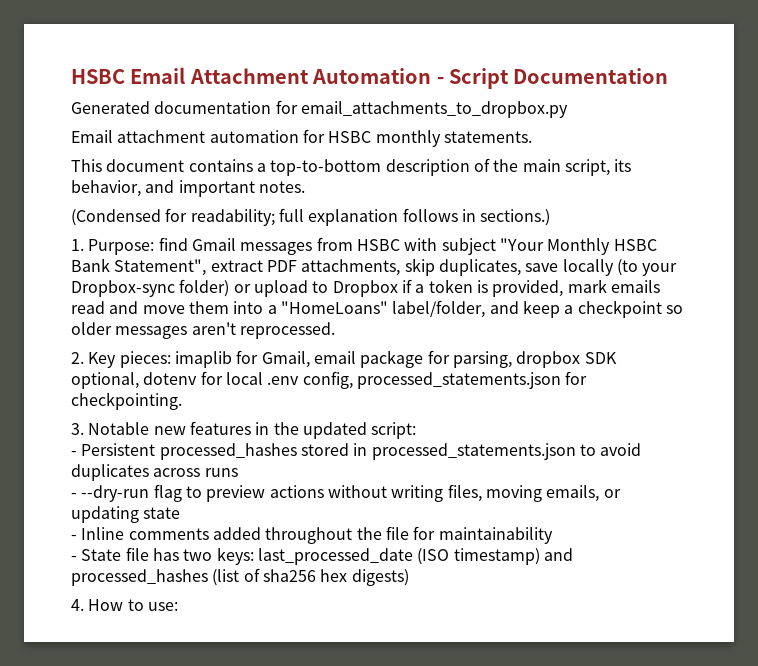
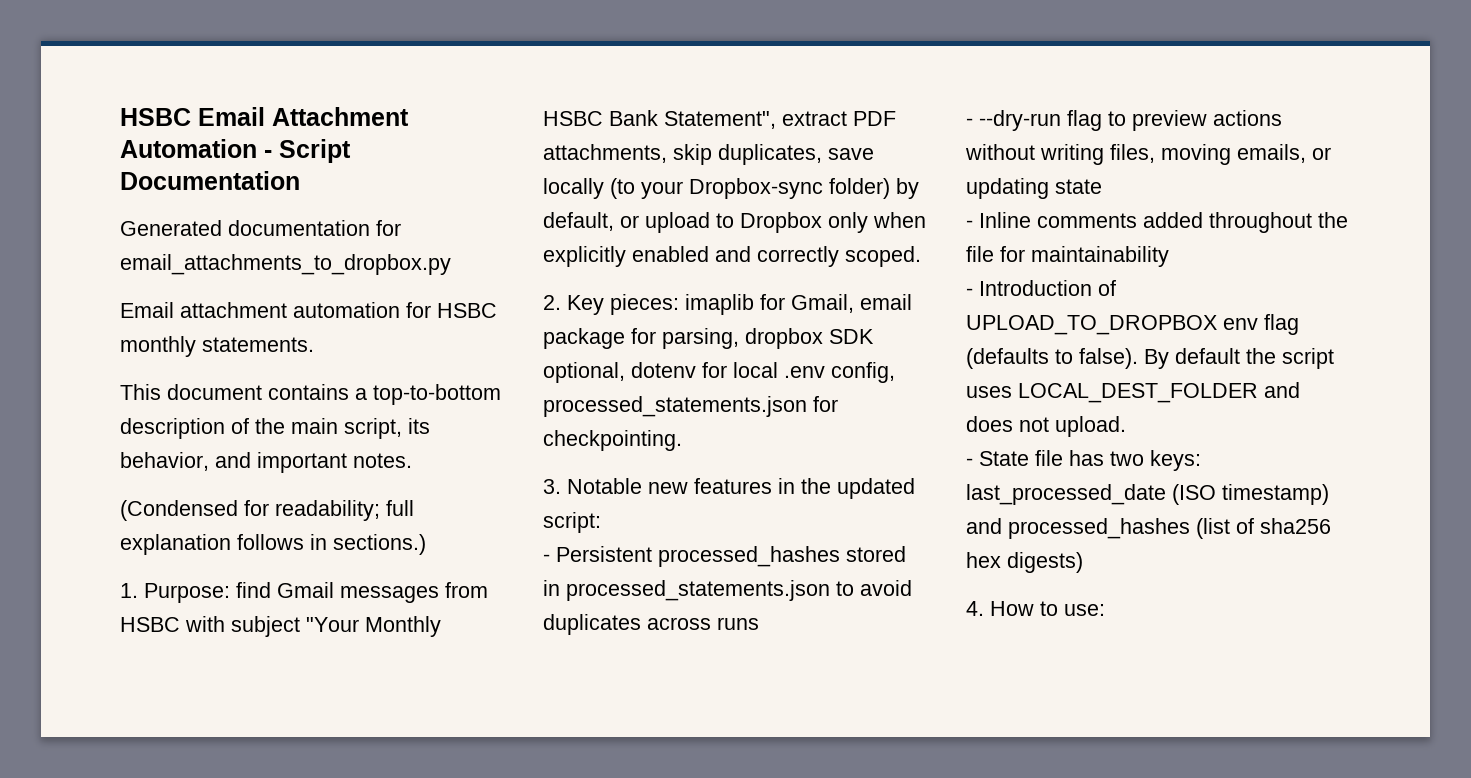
(230, 288) none -> [896,178,919,199] [543,212,614,231] by default,
[401,279,660,297] [71,300,683,318] [71,322,335,339] if a token is provided, mark emails read and move them into a "HomeLoans" label/folder, and keep a checkpoint so older messages aren't reprocessed. -> [828,212,926,233] [543,246,921,267] only when explicitly enabled and correctly scoped.
(553, 535) none -> [966,280,1116,296] [966,314,1299,335] [966,348,1334,369] [966,382,1300,403] [966,416,1126,437] // - Introduction of UPLOAD_TO_DROPBOX env flag (defaults to false). By default the script uses LOCAL_DEST_FOLDER and does not upload.

